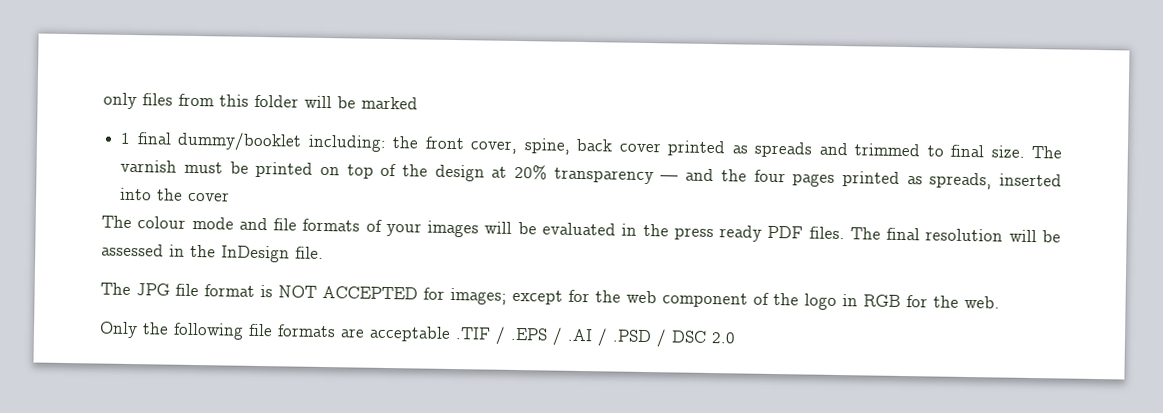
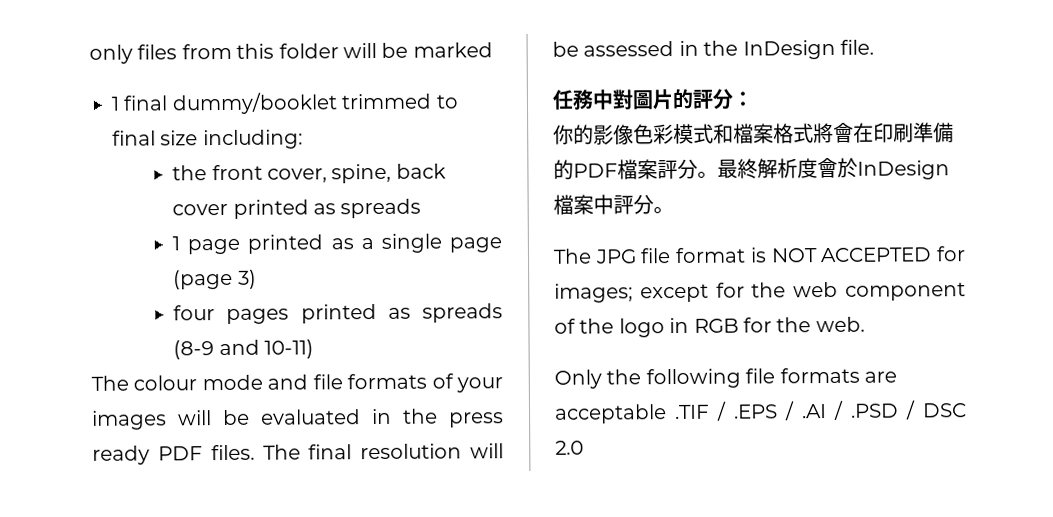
(303, 141) none -> [341,93,459,110] [112,130,199,146] trimmed to final size
(387, 143) none -> (303, 139) //
[818,142,1062,159] [120,159,1062,190] [120,187,231,202] and trimmed to final size. The varnish must be printed on top of the design at 20% transparency — and the four pages printed as spreads, inserted into the cover -> [172,233,502,255] [173,269,257,290] [173,303,503,324] [173,339,314,360] // 1 page printed as a single page (page 3) // four pages printed as spreads (8-9 and 10-11)
(324, 252) none -> [552,88,753,111] [553,122,954,145] [553,157,950,180] [553,194,674,215] // 任務中對圖片的評分： // 你的影像色彩模式和檔案格式將會在印刷準備的PDF檔案評分。最終解析度會於InDesign檔案中評分。

